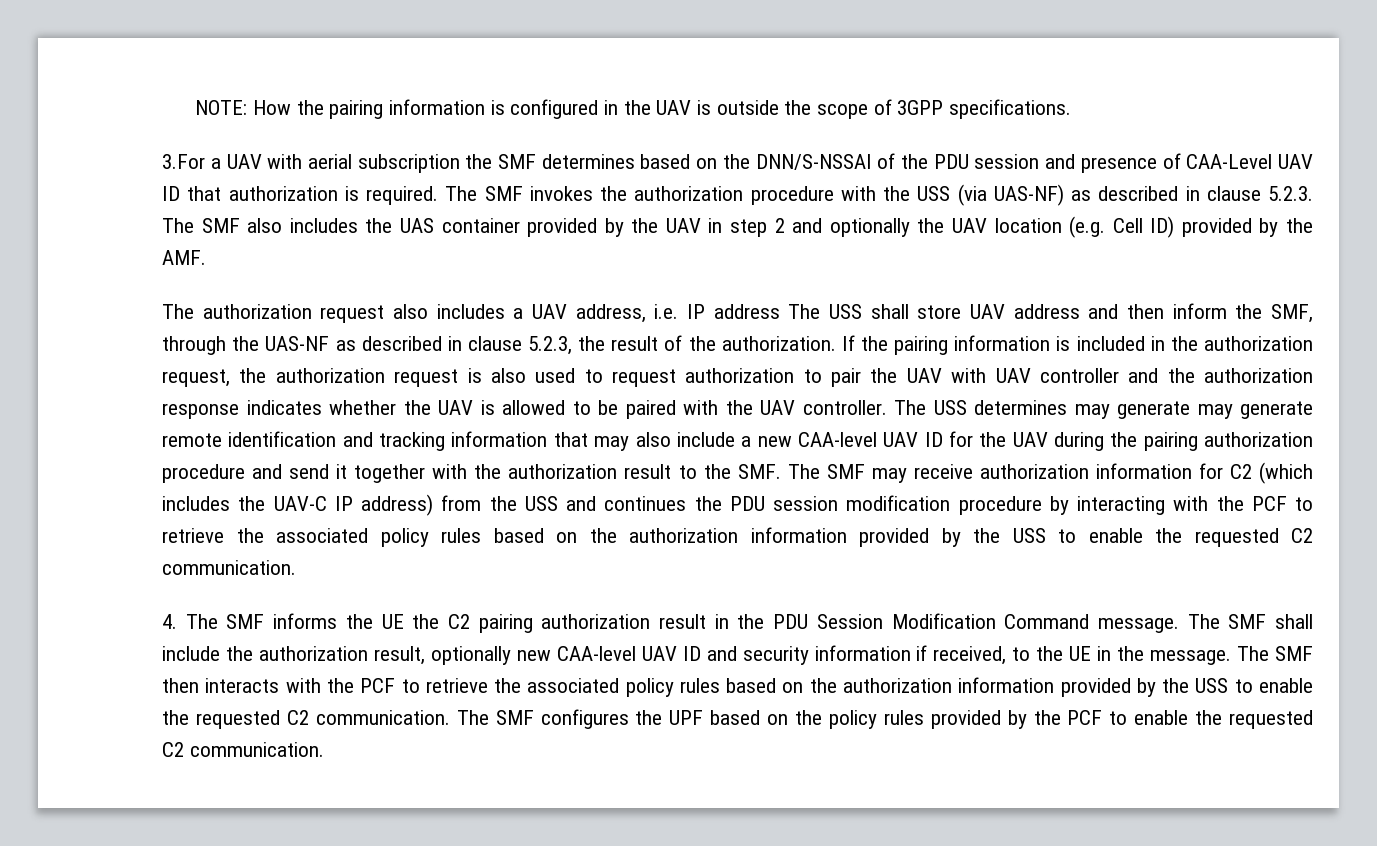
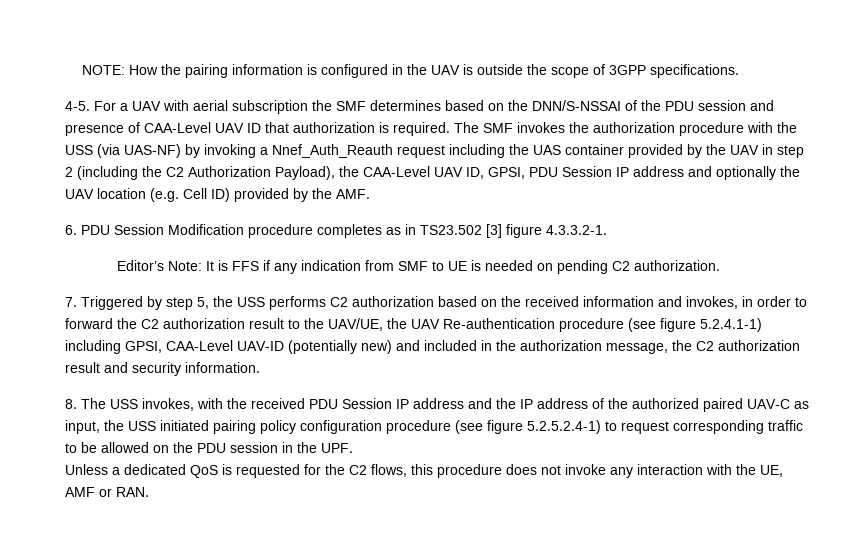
[162,154,206,169] 3.For -> [65,101,117,111] 4-5. For
[1071,186,1313,201] [162,218,358,233] as described in clause 5.2.3. The SMF also includes -> [185,144,506,158] by invoking a Nnef_Auth_Reauth request including
(785, 225) none -> [77,166,685,180] (including the C2 Authorization Payload), the CAA-Level UAV ID, GPSI, PDU Session IP address
[162,303,1313,323] [162,335,1313,355] [162,368,1313,387] [162,400,1313,419] [162,431,1313,451] [162,462,1314,484] [162,494,1313,516] [162,527,1313,547] [162,560,297,575] [162,613,1313,633] [162,645,1314,665] [162,677,1314,697] [162,709,1313,729] [162,742,324,757] The authorization request also includes a UAV address, i.e. IP address The USS shall store UAV address and then inform the SMF, through the UAS-NF as described in clause 5.2.3, the result of the authorization. If the pairing information is included in the authorization request, the authorization request is also used to request authorization to pair the UAV with UAV controller and the authorization response indicates whether the UAV is allowed to be paired with the UAV controller. The USS determines may generate may generate remote identification and tracking information that may also include a new CAA-level UAV ID for the UAV during the pairing authorization procedure and send it together with the authorization result to the SMF. The SMF may receive authorization information for C2 (which includes the UAV-C IP address) from the USS and continues the PDU session modification procedure by interacting with the PCF to retrieve the associated policy rules based on the authorization information provided by the USS to enable the requested C2 communication. // 4. The SMF informs the UE the C2 pairing authorization result in the PDU Session Modification Command message. The SMF shall include the authorization result, optionally new CAA-level UAV ID and security information if received, to the UE in the message. The SMF then interacts with the PCF to retrieve the associated policy rules based on the authorization information provided by the USS to enable the requested C2 communication. The SMF configures the UPF based on the policy rules provided by the PCF to enable the requested C2 communication. -> [65,224,608,238] [116,260,720,274] [65,296,808,310] [65,318,763,332] [65,340,801,354] [65,362,261,376] [65,398,810,412] [65,420,804,434] [65,442,354,453] [65,464,784,478] [65,487,150,497] 6. PDU Session Modification procedure completes as in TS23.502 [3] figure 4.3.3.2-1. // Editor’s Note: It is FFS if any indication from SMF to UE is needed on pending C2 authorization. // 7. Triggered by step 5, the USS performs C2 authorization based on the received information and invokes, in order to forward the C2 authorization result to the UAV/UE, the UAV Re-authentication procedure (see figure 5.2.4.1-1) including GPSI, CAA-Level UAV-ID (potentially new) and included in the authorization message, the C2 authorization result and security information. // 8. The USS invokes, with the received PDU Session IP address and the IP address of the authorized paired UAV-C as input, the USS initiated pairing policy configuration procedure (see figure 5.2.5.2.4-1) to request corresponding traffic to be allowed on the PDU session in the UPF. // Unless a dedicated QoS is requested for the C2 flows, this procedure does not invoke any interaction with the UE, AMF or RAN.

